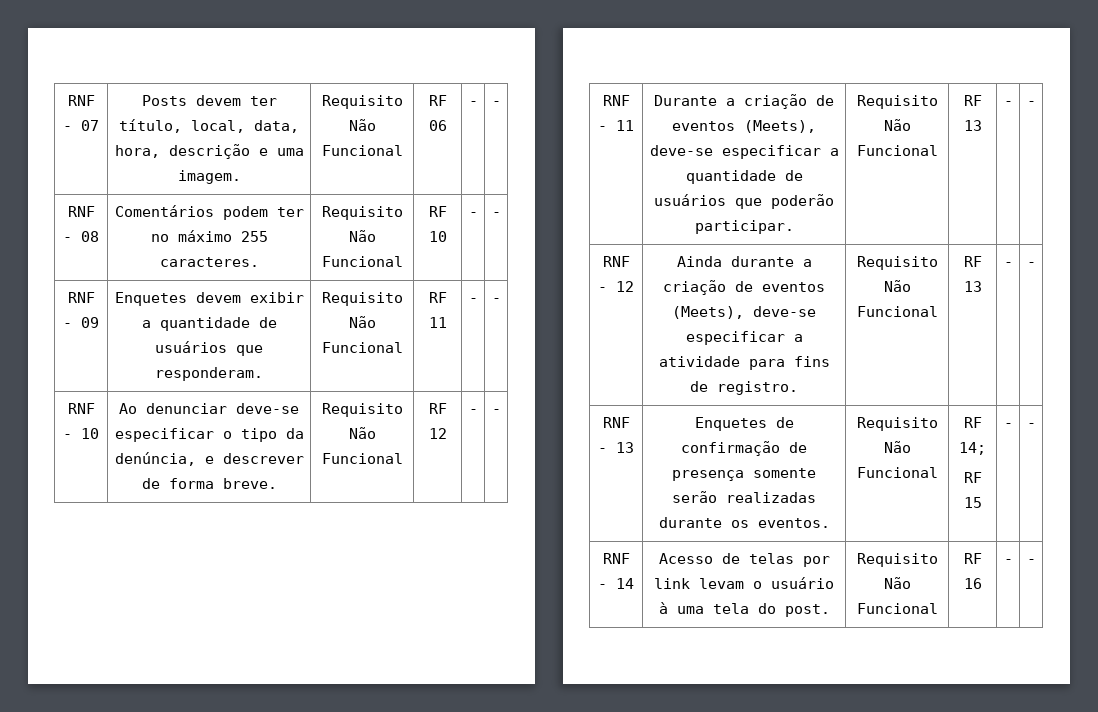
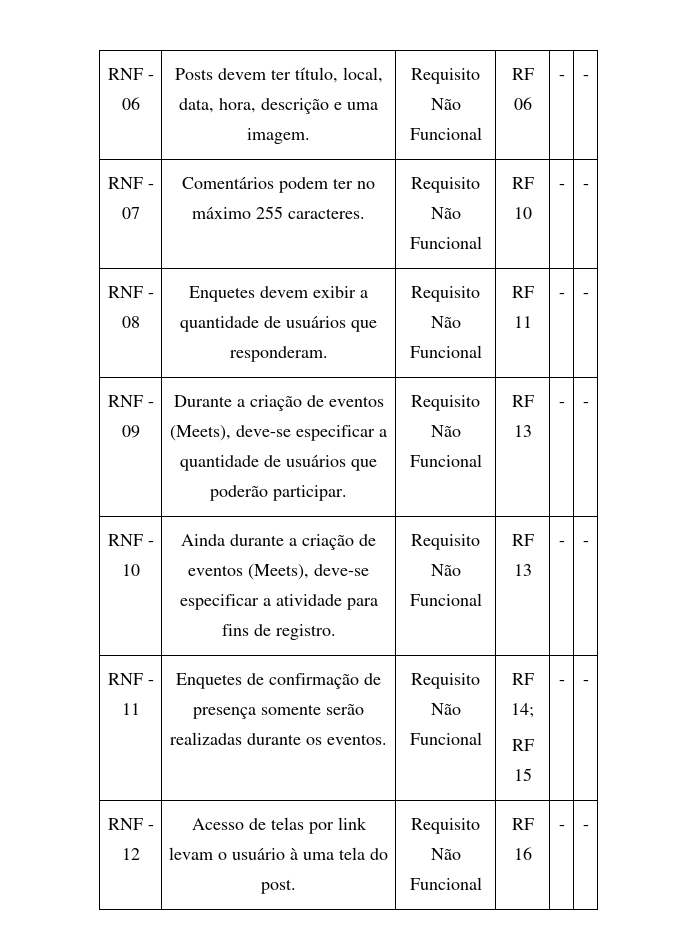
[67,95,95,106] [63,120,99,131] RNF - 07 -> [107,68,154,80] [121,97,140,110] RNF - 06
[81,231,99,242] 08 -> [121,207,140,219] 07
[81,317,99,328] 09 -> [121,316,140,328] 08
[81,428,99,439] [119,403,299,414] [114,428,304,442] [114,452,304,466] [141,478,277,489] [321,403,403,417] [348,427,376,439] [321,453,403,464] [428,403,447,414] [428,428,447,439] [468,409,478,414] [491,409,501,414] [602,95,630,106] [598,120,634,131] 10 | Ao denunciar deve-se especificar o tipo da denúncia, e descrever de forma breve. | Requisito Não Funcional | RF 12 | - | - // RNF - 11 -> [121,425,140,438] 09
[616,281,634,292] 12 -> [121,564,140,576] 10
[616,442,634,453] 13 -> [121,703,140,715] 11
[616,578,634,589] 14 -> [121,848,140,860] 12

